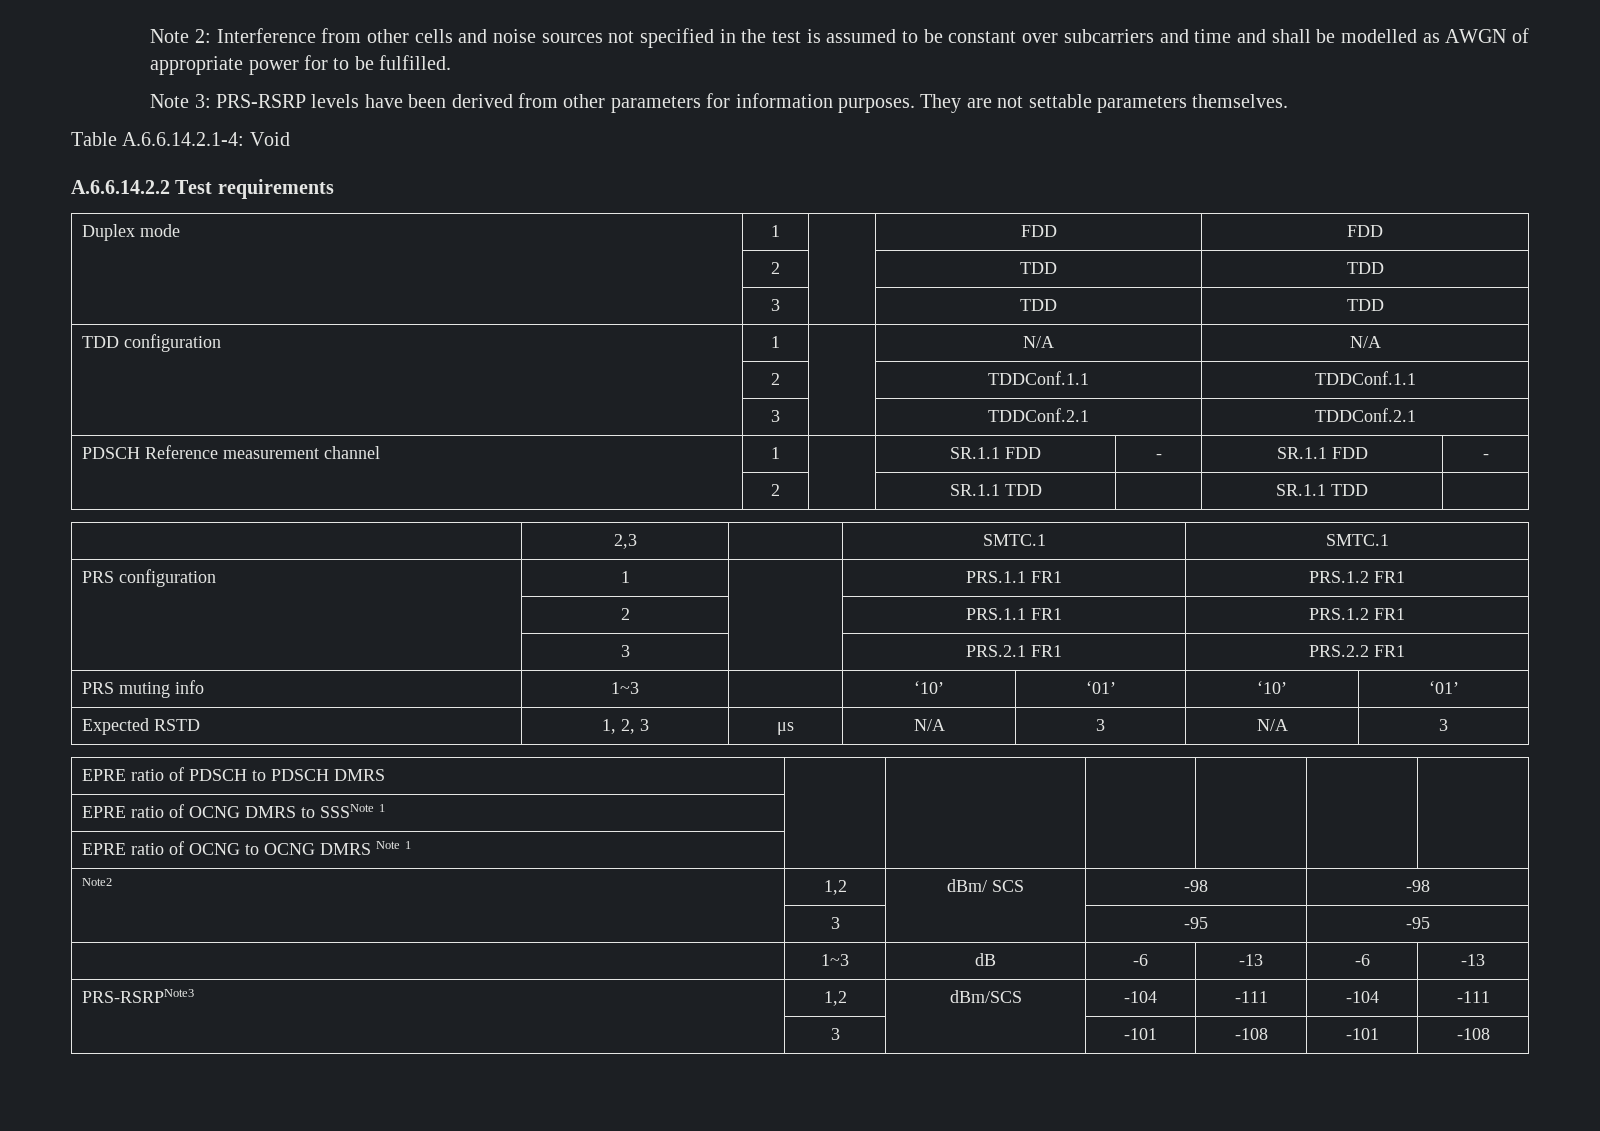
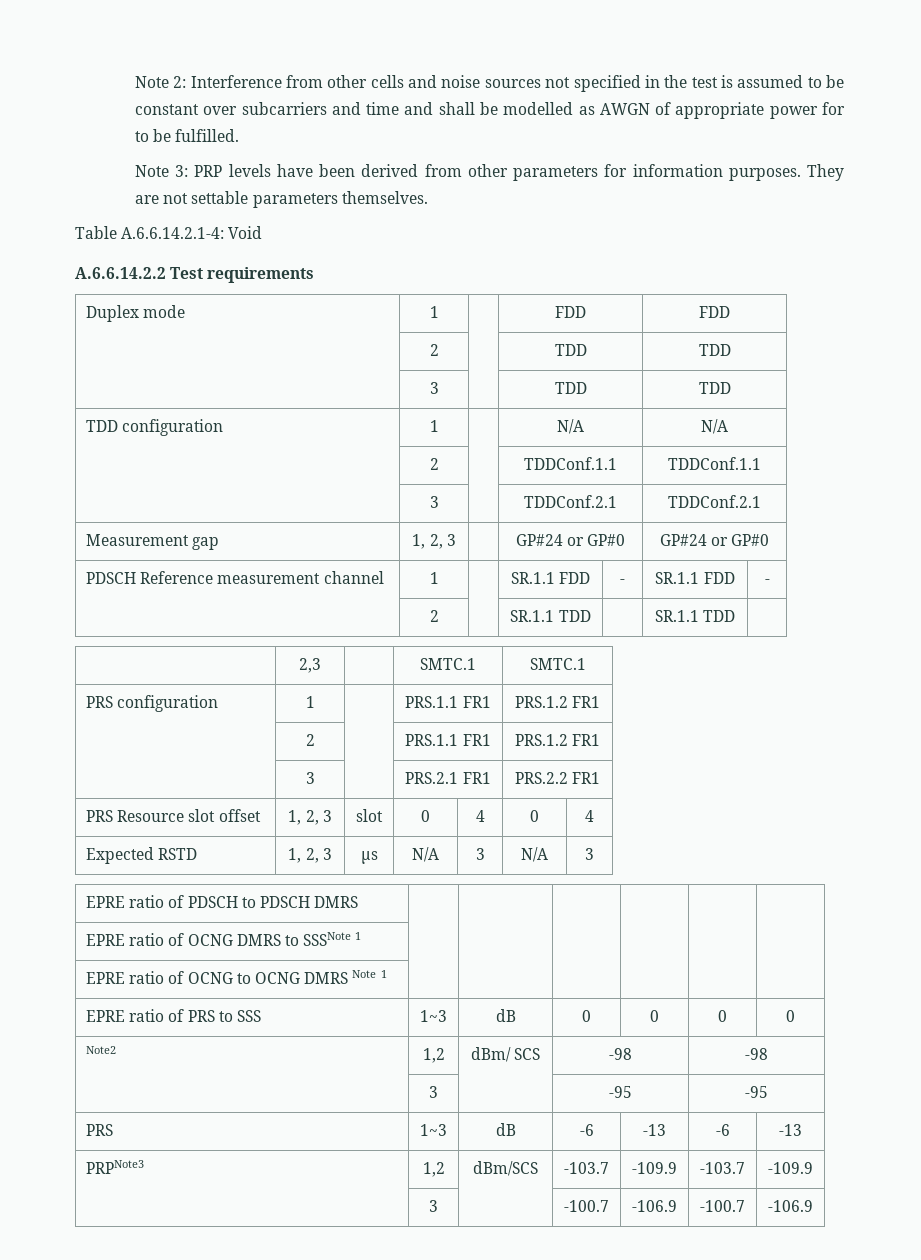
[215,94,306,108] PRS-RSRP -> [194,165,223,177] PRP
(1416, 415) none -> [86,534,220,550] [412,534,456,549] [515,534,626,546] [659,534,770,546] // Measurement gap | 1, 2, 3 | | GP#24 or GP#0 | GP#24 or GP#0
[119,680,205,698] [611,682,639,694] [914,681,944,694] [1085,681,1116,694] [1257,681,1287,694] [1428,681,1459,694] muting info | 1~3 | | ‘10’ | ‘01’ | ‘10’ | ‘01’ -> [117,809,261,822] [288,810,332,825] [356,809,383,822] [421,810,430,822] [475,810,485,822] [530,810,539,822] [585,810,594,822] Resource slot offset | 1, 2, 3 | slot | 0 | 4 | 0 | 4
(412, 845) none -> [86,1009,261,1022] [420,1010,447,1022] [495,1009,516,1022] [582,1010,591,1022] [650,1010,659,1022] [718,1010,727,1022] [786,1010,795,1022] // EPRE ratio of PRS to SSS | 1~3 | dB | 0 | 0 | 0 | 0
(1430, 923) none -> [86,1124,114,1136] PRS
[82,989,195,1003] PRS-RSRPNote3 -> [86,1160,145,1174] PRPNote3
[1124,991,1157,1003] [1234,991,1268,1003] [1345,991,1379,1003] [1456,991,1490,1003] [830,1028,840,1040] [1124,1028,1157,1040] [1234,1028,1268,1040] [1345,1028,1379,1040] [1456,1028,1490,1040] -104 | -111 | -104 | -111 // | 3 | | -101 | -108 | -101 | -108 -> [564,1162,609,1174] [632,1162,677,1174] [700,1162,745,1174] [768,1162,813,1174] [429,1200,438,1212] [564,1200,609,1212] [632,1200,677,1212] [700,1200,745,1212] [768,1200,813,1212] -103.7 | -109.9 | -103.7 | -109.9 // | 3 | | -100.7 | -106.9 | -100.7 | -106.9

